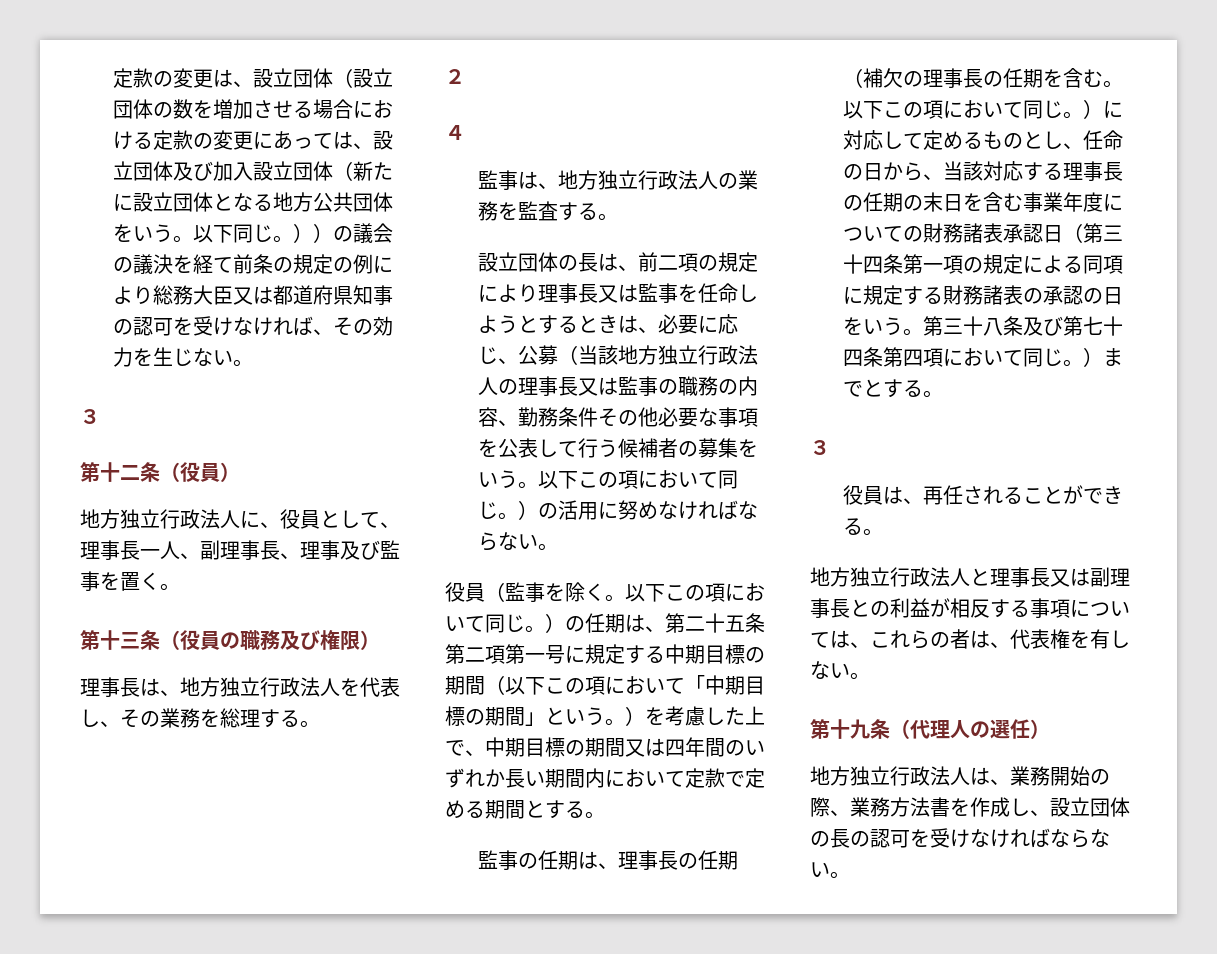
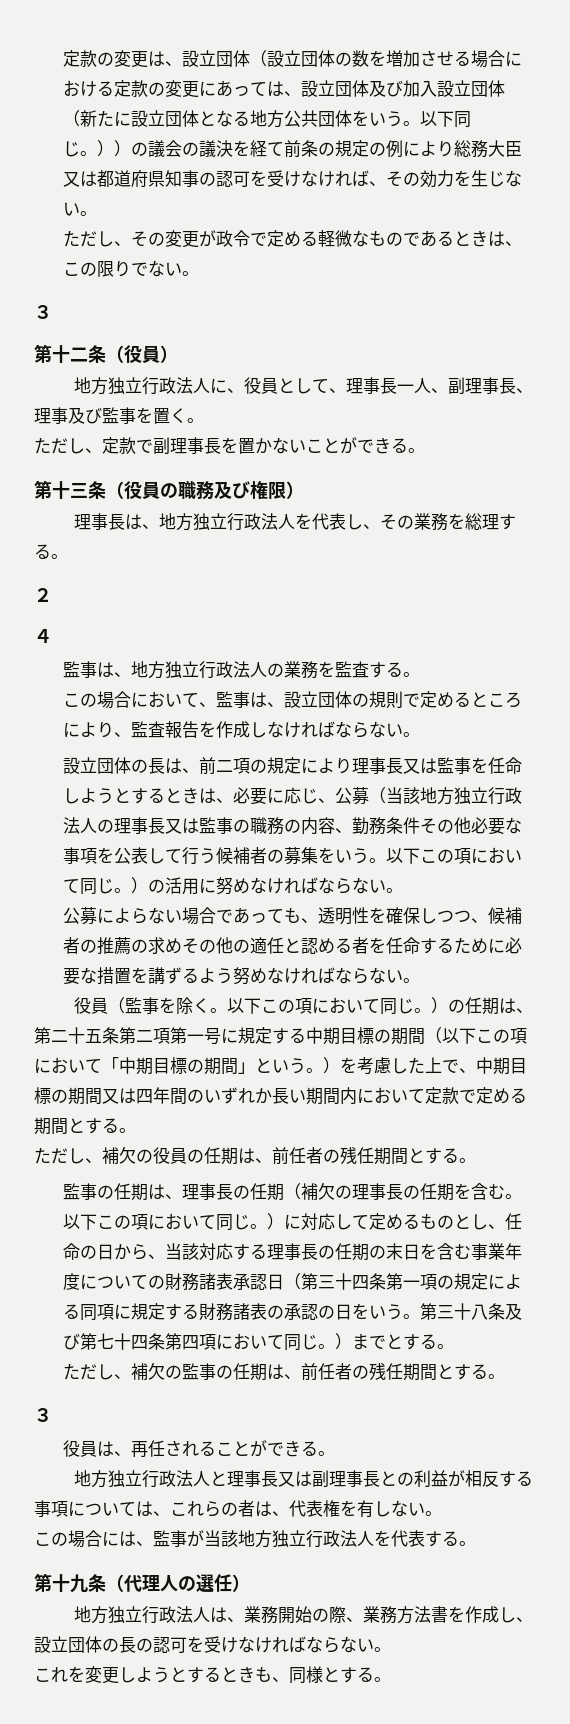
(253, 363) none -> [62,230,522,248] [62,260,199,277] // ただし、その変更が政令で定める軽微なものであるときは、この限りでない。
(180, 587) none -> [34,437,425,455] // ただし、定款で副理事長を置かないことができる。
(618, 217) none -> [62,691,522,709] [62,721,420,738] // この場合において、監事は、設立団体の規則で定めるところにより、監査報告を作成しなければならない。
(558, 547) none -> [62,907,522,925] [62,937,522,955] [62,967,420,985] // 公募によらない場合であっても、透明性を確保しつつ、候補者の推薦の求めその他の適任と認める者を任命するために必要な措置を講ずるよう努めなければならない。
(605, 815) none -> [34,1147,476,1165] // ただし、補欠の役員の任期は、前任者の残任期間とする。
(943, 394) none -> [62,1363,505,1381] // ただし、補欠の監事の任期は、前任者の残任期間とする。
(870, 676) none -> [34,1530,476,1548] // この場合には、監事が当該地方独立行政法人を代表する。
(850, 875) none -> [34,1666,391,1684] // これを変更しようとするときも、同様とする。

